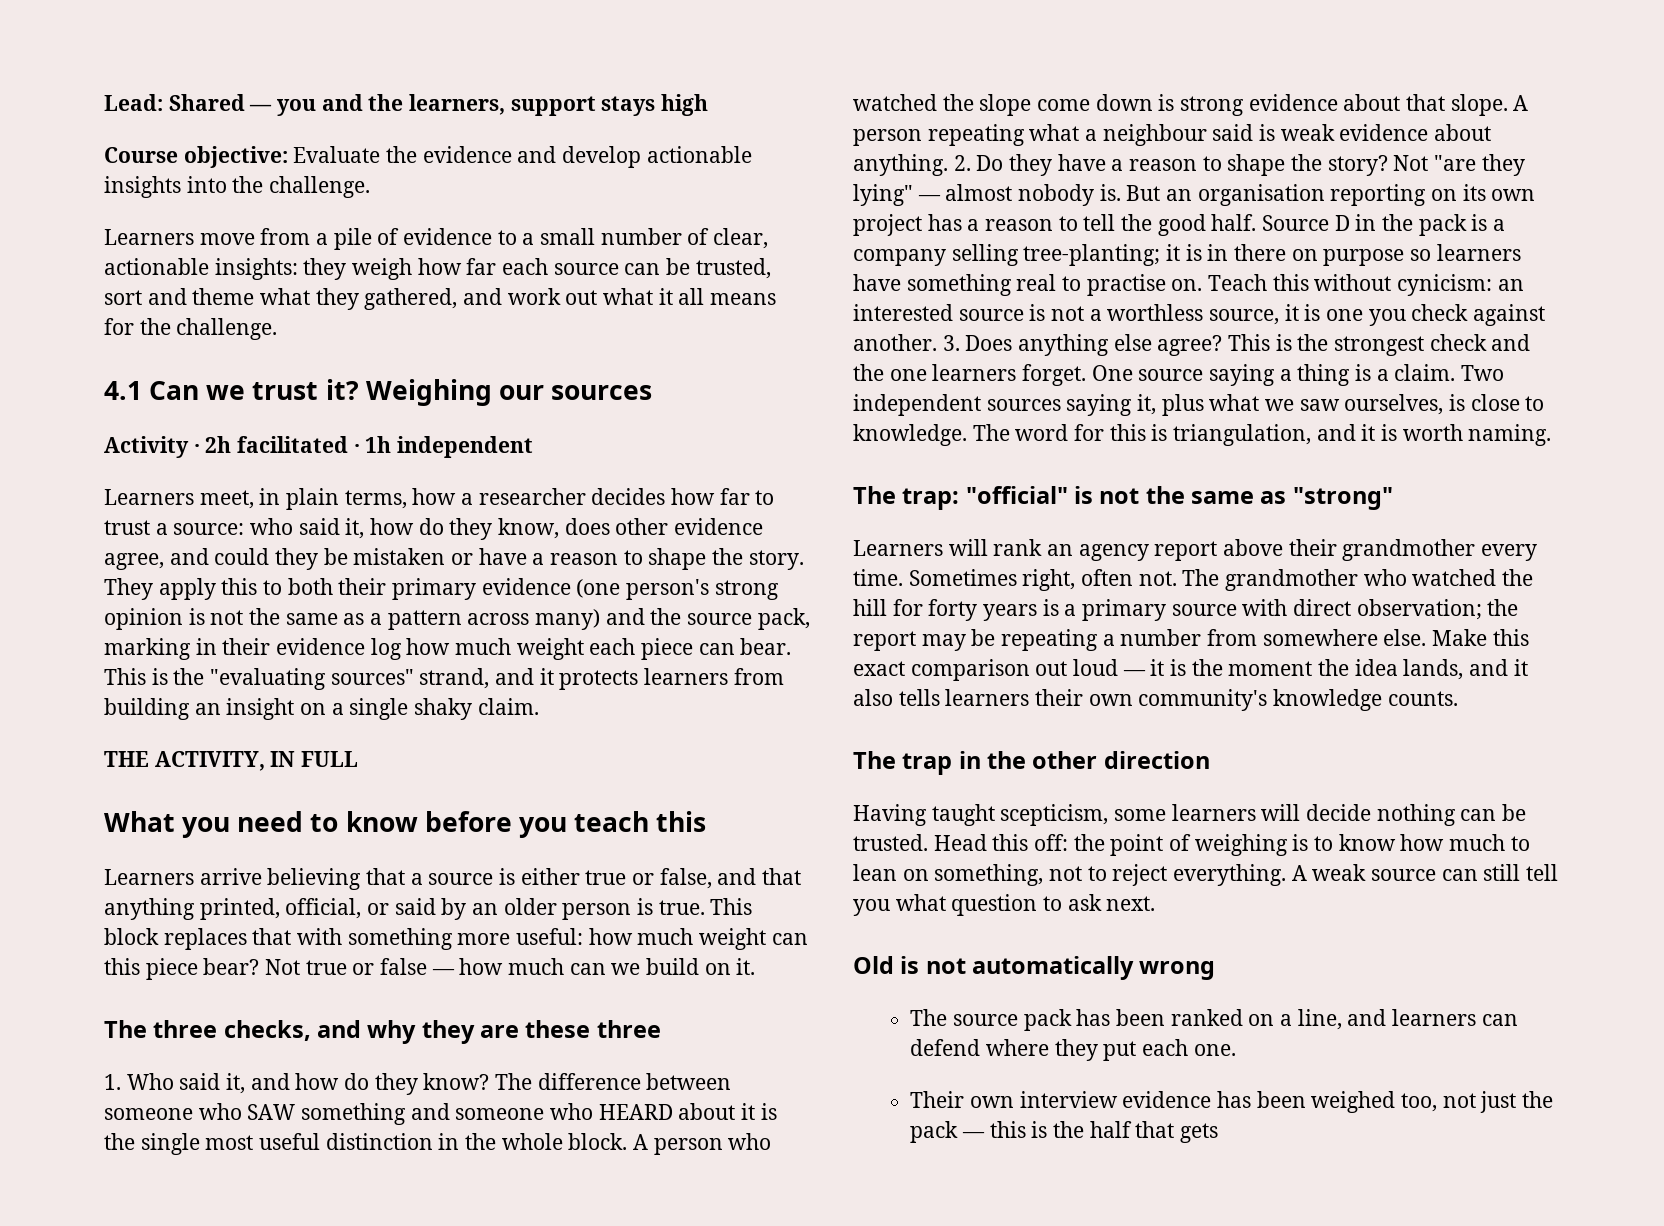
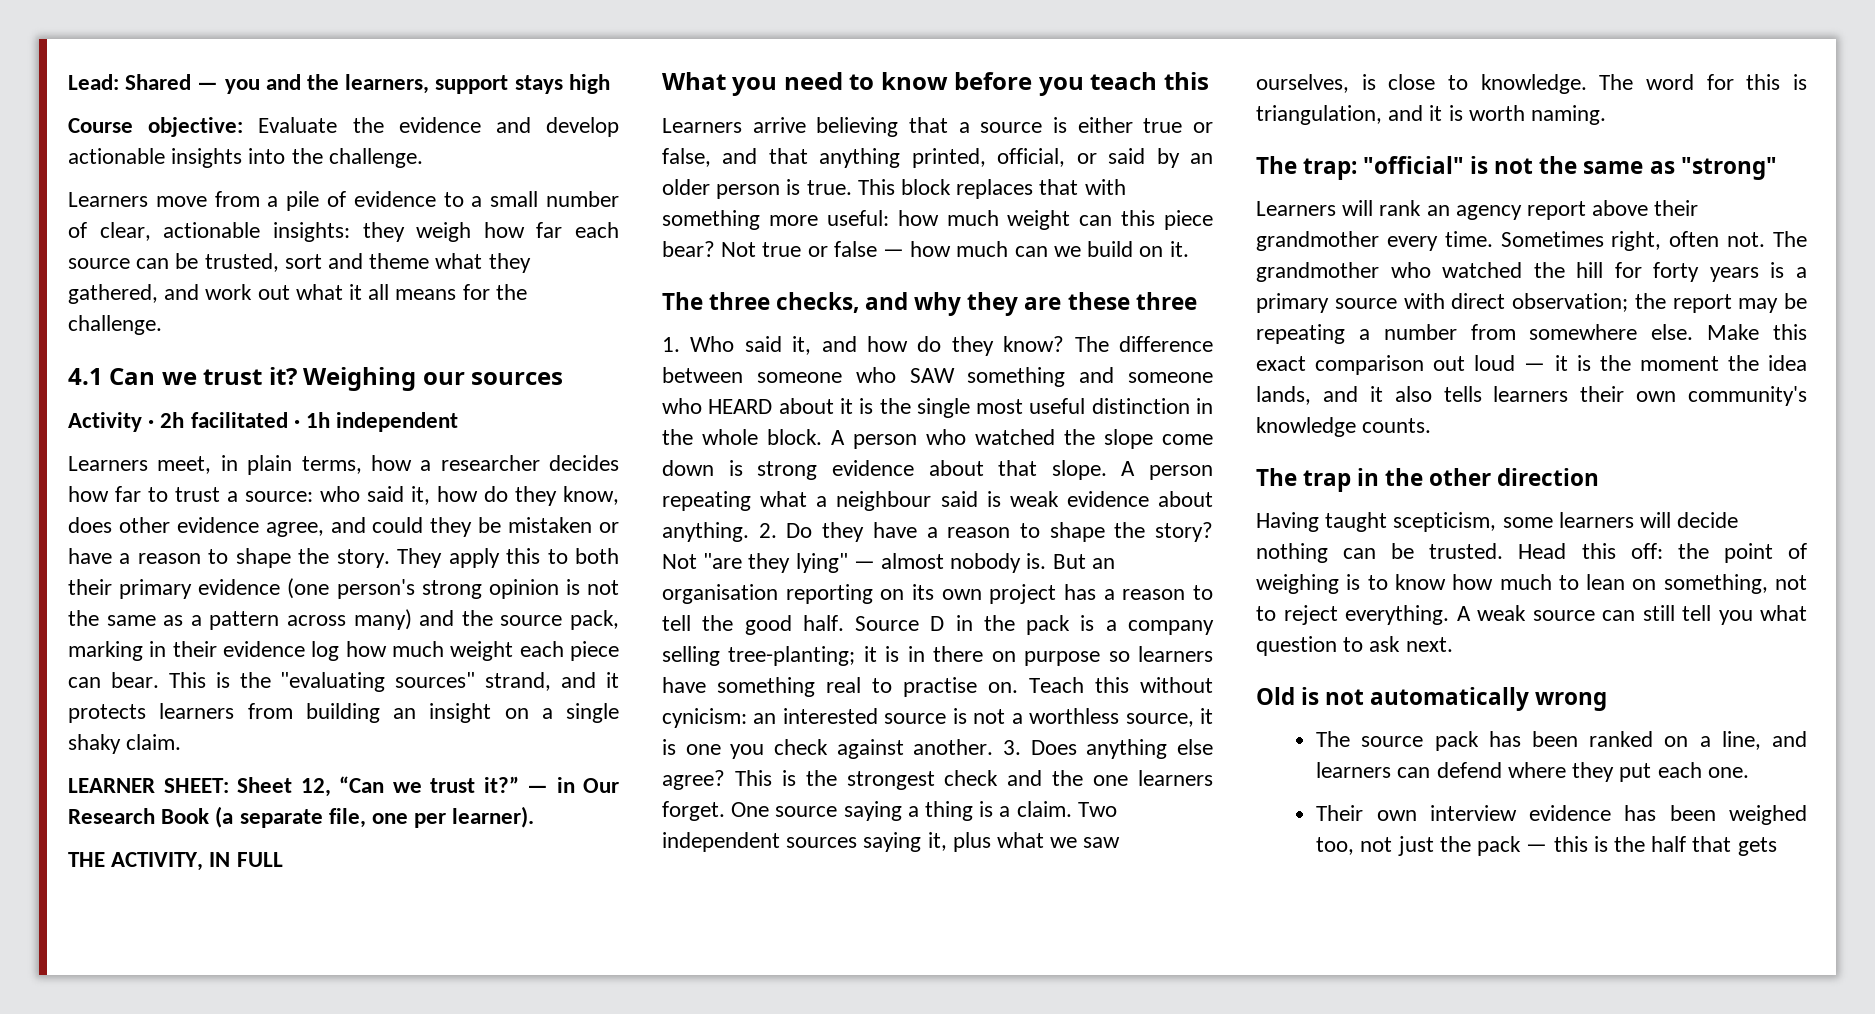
(539, 706) none -> [68,776,619,797] [68,806,535,828] // LEARNER SHEET: Sheet 12, “Can we trust it?” — in Our Research Book (a separate file, one per learner).

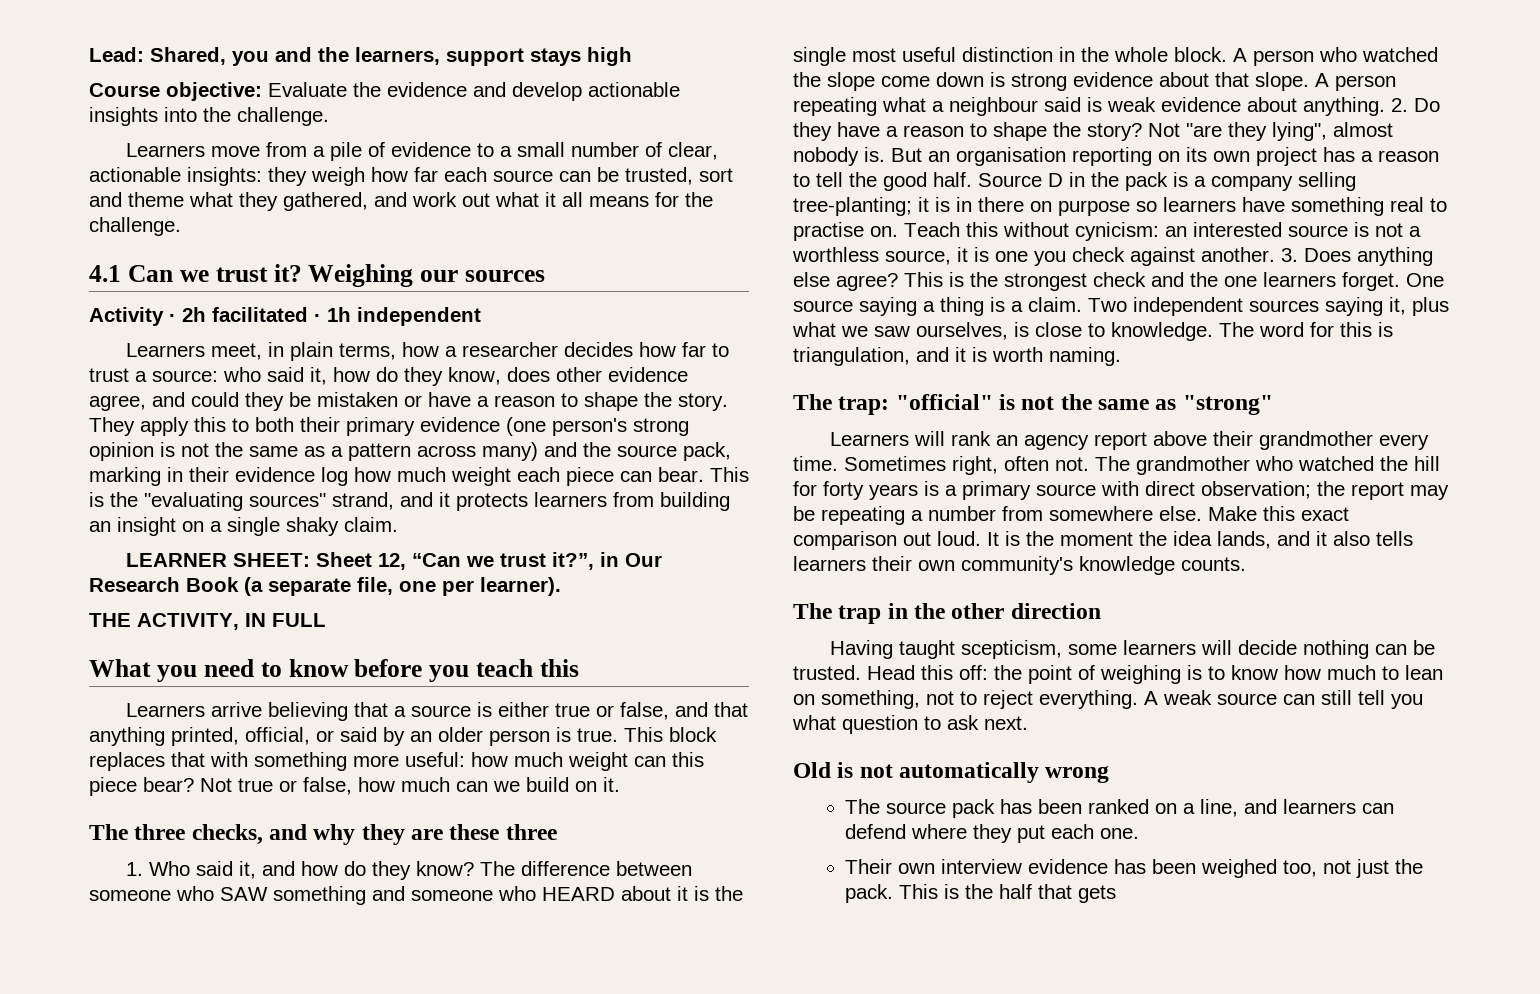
[125,74,219,90] Shared — -> [150,47,226,65] Shared,
[483,776,548,793] it?” — -> [552,552,595,570] it?”,
[833,241,905,257] false — -> [303,777,352,795] false,
[795,553,875,573] lying" — -> [1272,122,1327,141] lying",
[1474,355,1568,371] loud — it -> [937,531,999,546] loud. It
[1477,836,1588,856] pack — this -> [845,884,939,903] pack. This

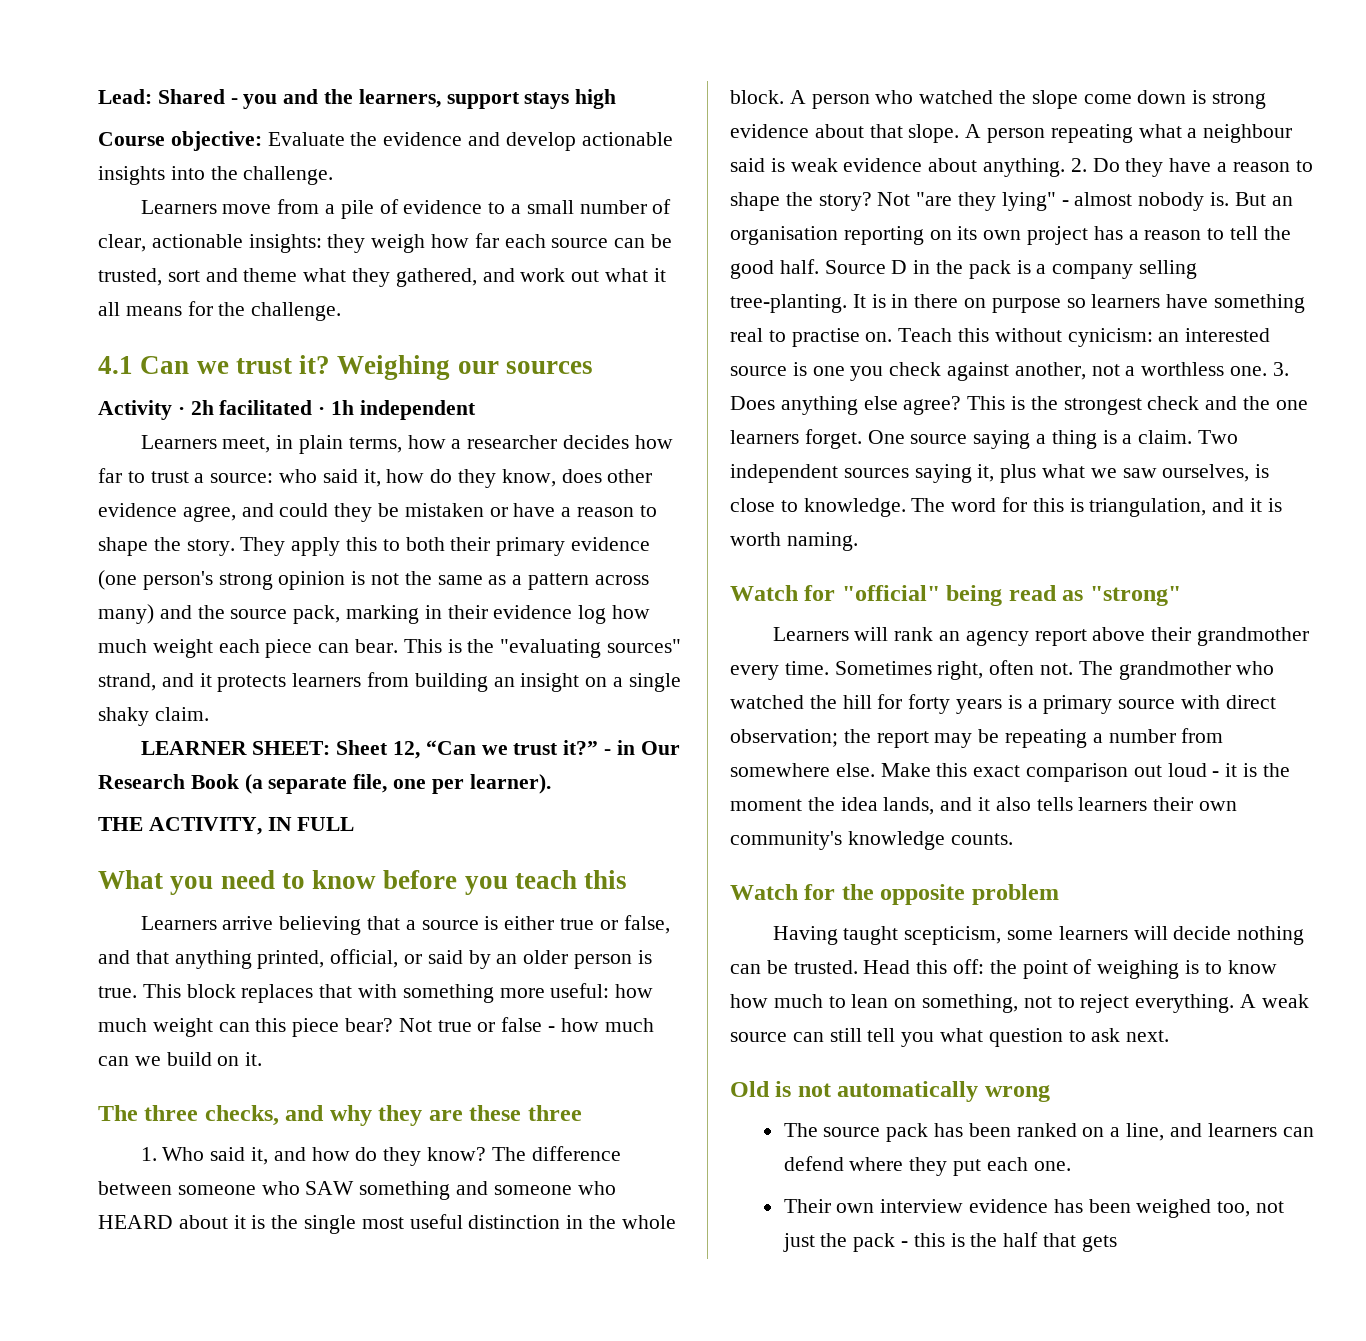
[150,47,226,65] Shared, -> [157,89,238,104] Shared -
[552,552,595,570] it?”, -> [563,740,612,755] it?” -
[303,777,352,795] false, -> [501,1017,556,1032] false -
[1272,122,1327,141] lying", -> [1001,192,1069,211] lying" -
[793,197,929,216] tree-planting; it -> [730,294,866,313] tree-planting. It
[1375,223,1421,237] [792,247,1275,266] not a worthless source, it is one you check against another. -> [812,362,1268,381] one you check against another, not a worthless one.
[793,394,1150,415] The trap: "official" is not the same -> [730,585,1057,606] Watch for "official" being read
[937,531,999,546] loud. It -> [1167,763,1238,777] loud - it
[793,603,1101,624] The trap in the other direction -> [730,884,1059,905] Watch for the opposite problem
[845,884,939,903] pack. This -> [853,1233,945,1252] pack - this

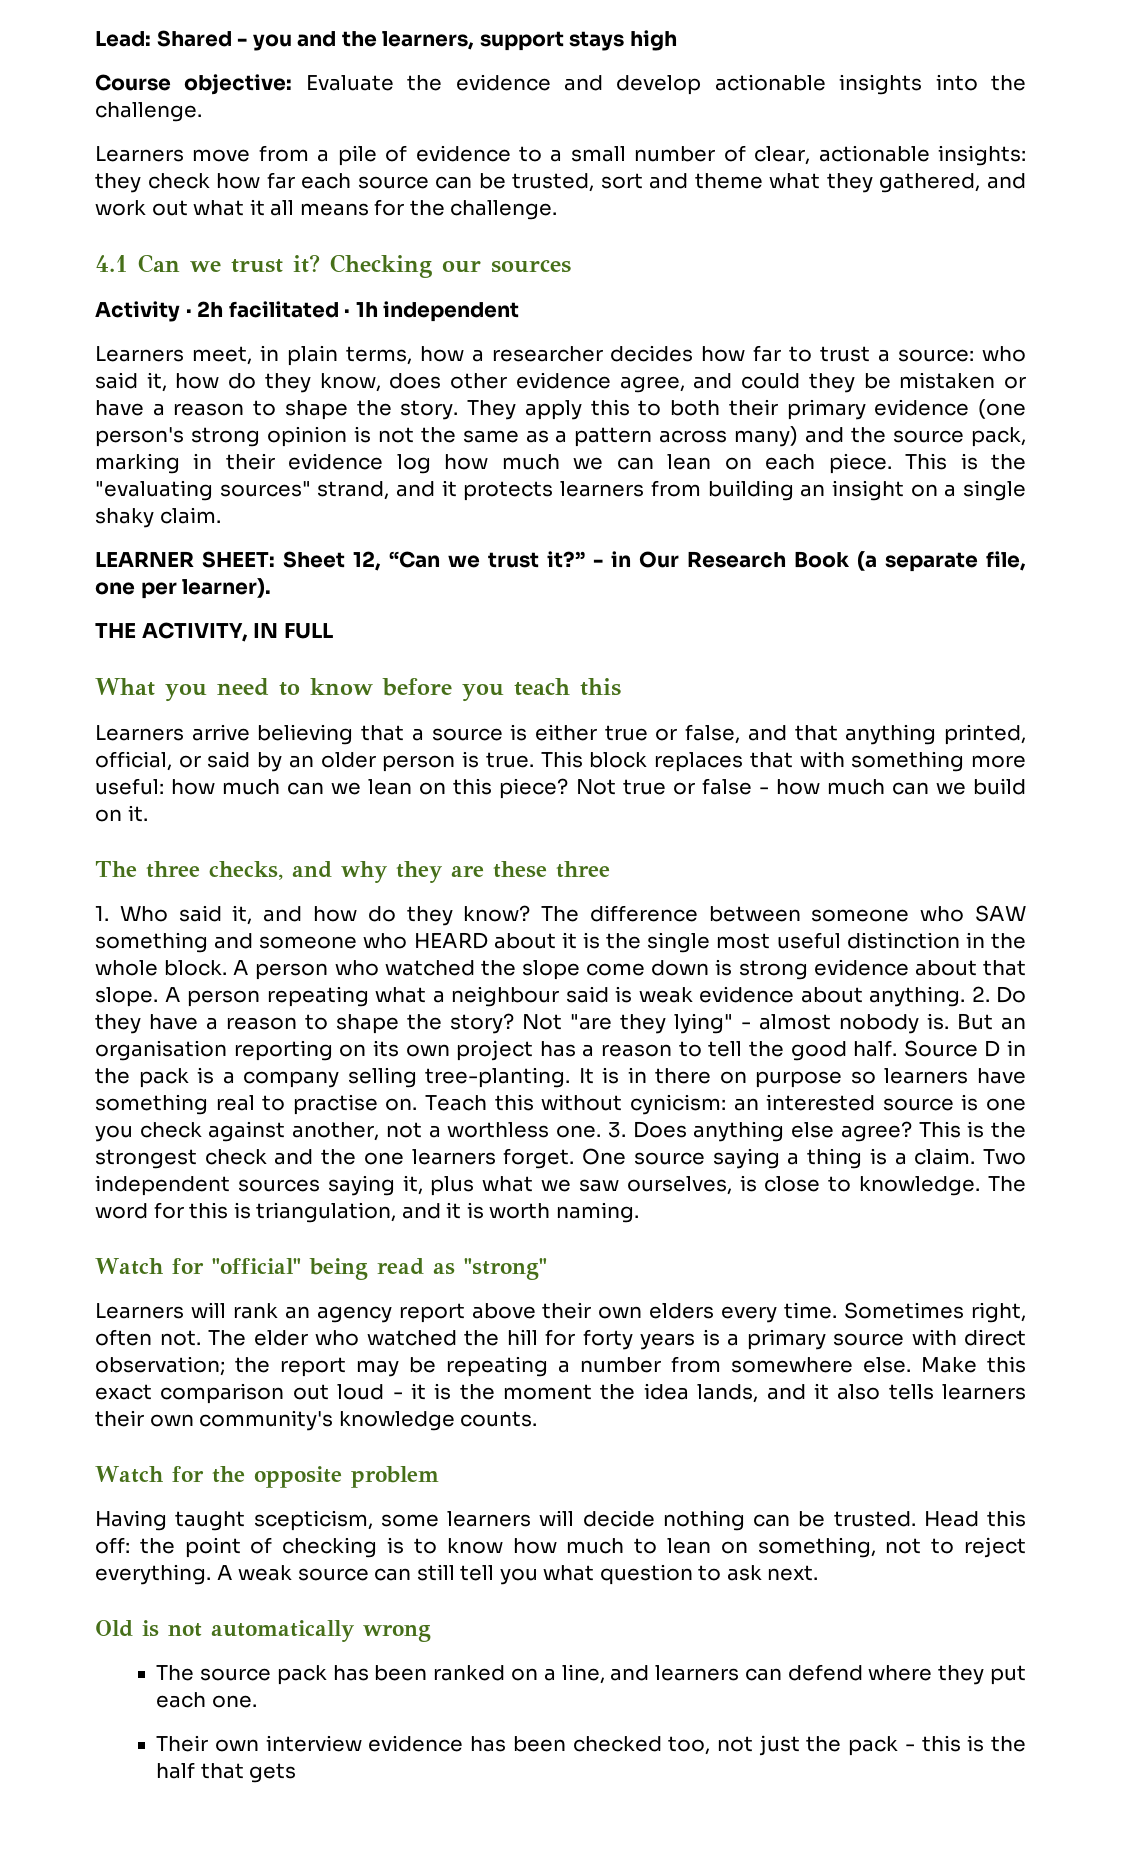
[371,234,426,253] weigh -> [147,173,210,189] check
[337,355,451,380] Weighing -> [330,254,432,278] Checking
[152,639,399,658] weight each piece can bear. -> [573,453,892,474] we can lean on each piece.
[152,1018,394,1037] weight can this piece bear? -> [287,778,569,799] can we lean on this piece?
[1197,627,1310,646] grandmother -> [598,1303,715,1319] own elders
[1118,661,1231,680] grandmother -> [253,1330,308,1346] elder
[1097,960,1180,979] weighing -> [282,1537,378,1558] checking
[1136,1199,1212,1218] weighed -> [572,1736,662,1752] checked

